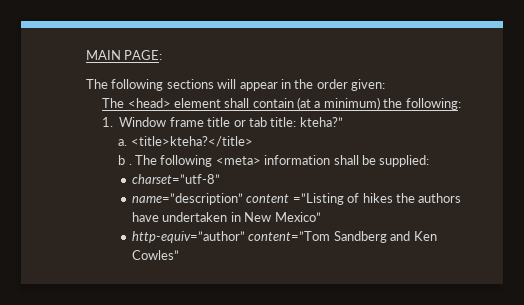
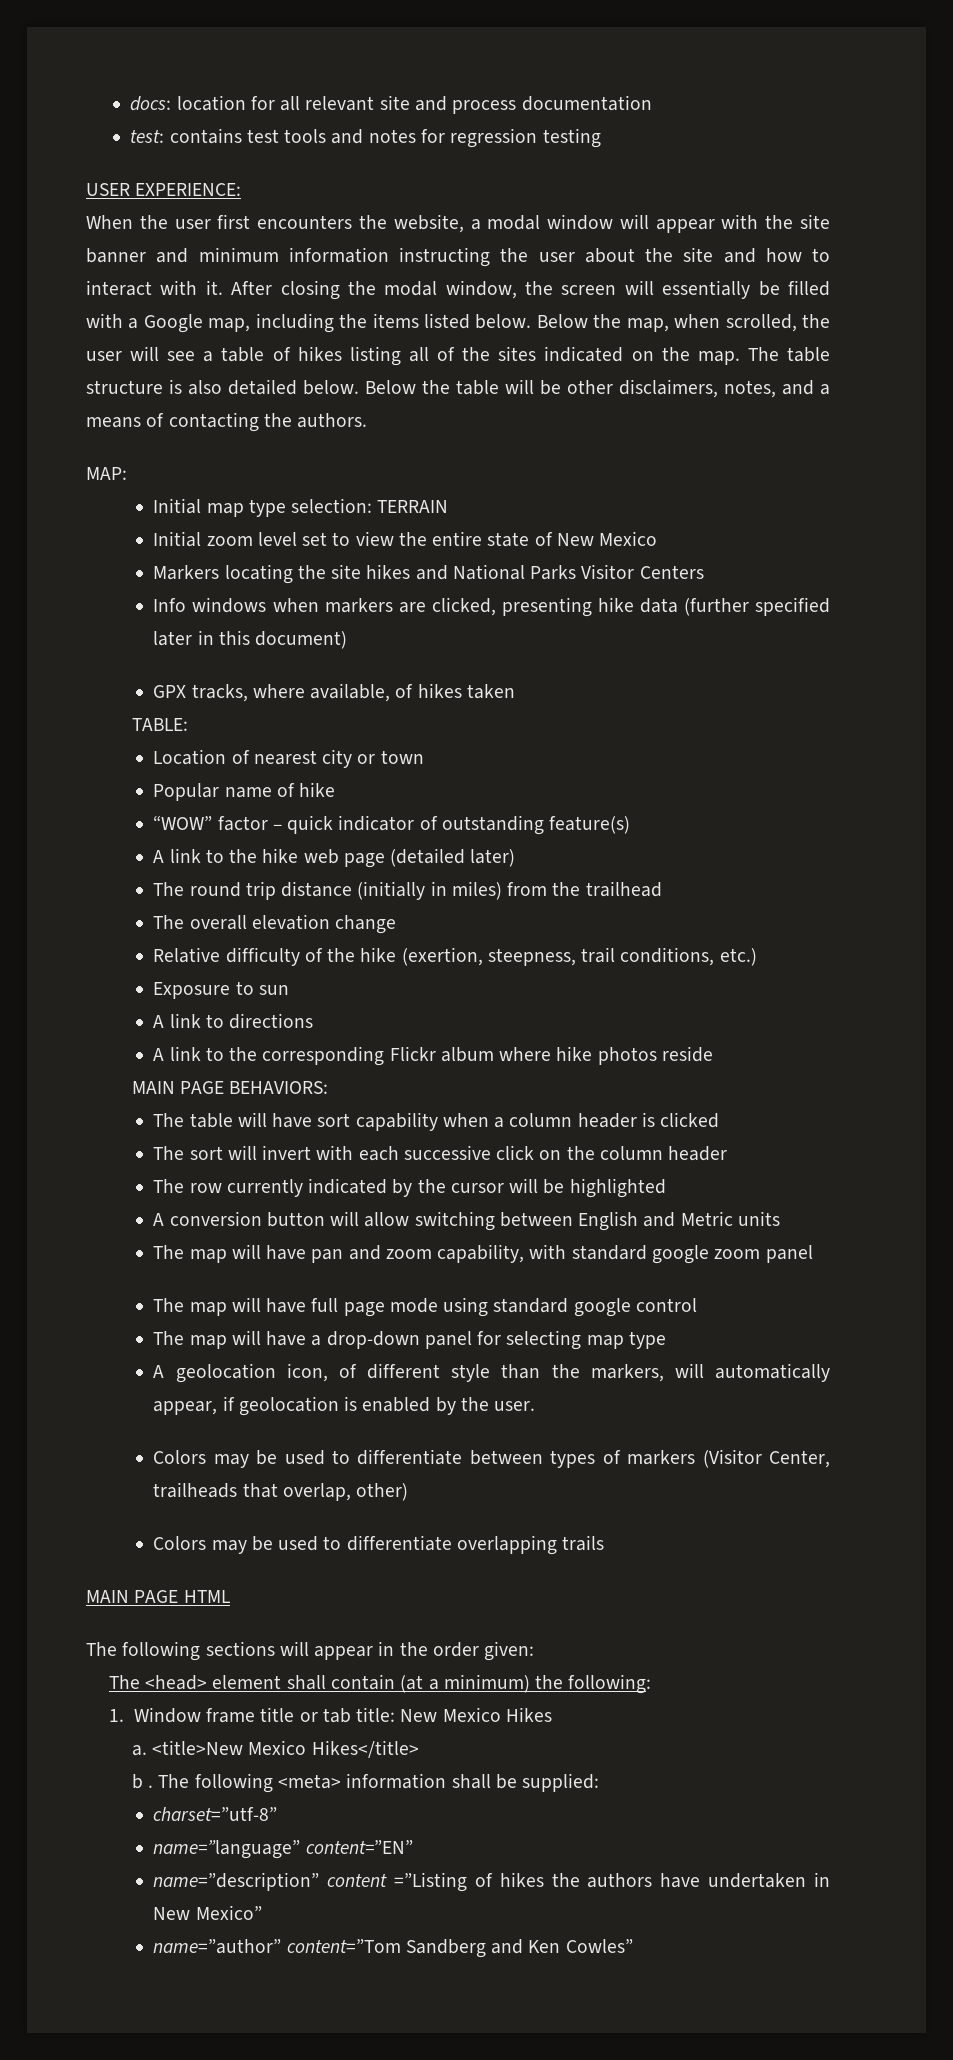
[86,50,163,60] MAIN PAGE: -> [130,95,652,114] [130,128,601,148] [86,183,242,196] [86,214,831,233] [86,247,830,267] [86,280,830,300] [86,313,831,333] [86,346,831,366] [86,379,830,398] [86,412,368,432] [86,467,127,480] [153,498,449,517] [153,531,658,547] [153,564,704,584] [153,597,830,617] [153,630,348,649] [153,683,515,702] [131,718,188,731] [153,749,424,768] [153,782,336,801] [153,815,631,835] [153,848,516,868] [153,881,662,900] [153,914,397,934] [153,947,757,966] [153,981,289,999] [153,1013,314,1029] [153,1046,714,1066] [131,1081,329,1094] [153,1112,720,1131] [153,1145,728,1161] [153,1178,666,1198] [153,1211,781,1231] [153,1244,813,1264] [153,1297,698,1317] [153,1330,667,1350] [153,1363,831,1383] [153,1396,536,1416] [153,1449,830,1468] [153,1482,409,1501] [153,1535,605,1555] [86,1590,230,1603] docs: location for all relevant site and process documentation // test: contains test tools and notes for regression testing // USER EXPERIENCE: // When the user first encounters the website, a modal window will appear with the site banner and minimum information instructing the user about the site and how to interact with it. After closing the modal window, the screen will essentially be filled with a Google map, including the items listed below. Below the map, when scrolled, the user will see a table of hikes listing all of the sites indicated on the map. The table structure is also detailed below. Below the table will be other disclaimers, notes, and a means of contacting the authors. // MAP: // Initial map type selection: TERRAIN // Initial zoom level set to view the entire state of New Mexico // Markers locating the site hikes and National Parks Visitor Centers // Info windows when markers are clicked, presenting hike data (further specified later in this document) // GPX tracks, where available, of hikes taken // TABLE: // Location of nearest city or town // Popular name of hike // “WOW” factor – quick indicator of outstanding feature(s) // A link to the hike web page (detailed later) // The round trip distance (initially in miles) from the trailhead // The overall elevation change // Relative difficulty of the hike (exertion, steepness, trail conditions, etc.) // Exposure to sun // A link to directions // A link to the corresponding Flickr album where hike photos reside // MAIN PAGE BEHAVIORS: // The table will have sort capability when a column header is clicked // The sort will invert with each successive click on the column header // The row currently indicated by the cursor will be highlighted // A conversion button will allow switching between English and Metric units // The map will have pan and zoom capability, with standard google zoom panel // The map will have full page mode using standard google control // The map will have a drop-down panel for selecting map type // A geolocation icon, of different style than the markers, will automatically appear, if geolocation is enabled by the user. // Colors may be used to differentiate between types of markers (Visitor Center, trailheads that overlap, other) // Colors may be used to differentiate overlapping trails // MAIN PAGE HTML
[299,117,343,127] [118,136,253,147] kteha?” // a. <title>kteha?</title> -> [400,1707,552,1722] [131,1740,419,1758] New Mexico Hikes // a. <title>New Mexico Hikes</title>
(221, 179) none -> [153,1840,413,1859] // name=”language” content=”EN”
[132,231,246,243] http-equiv=”author” -> [153,1939,282,1954] name=”author”

